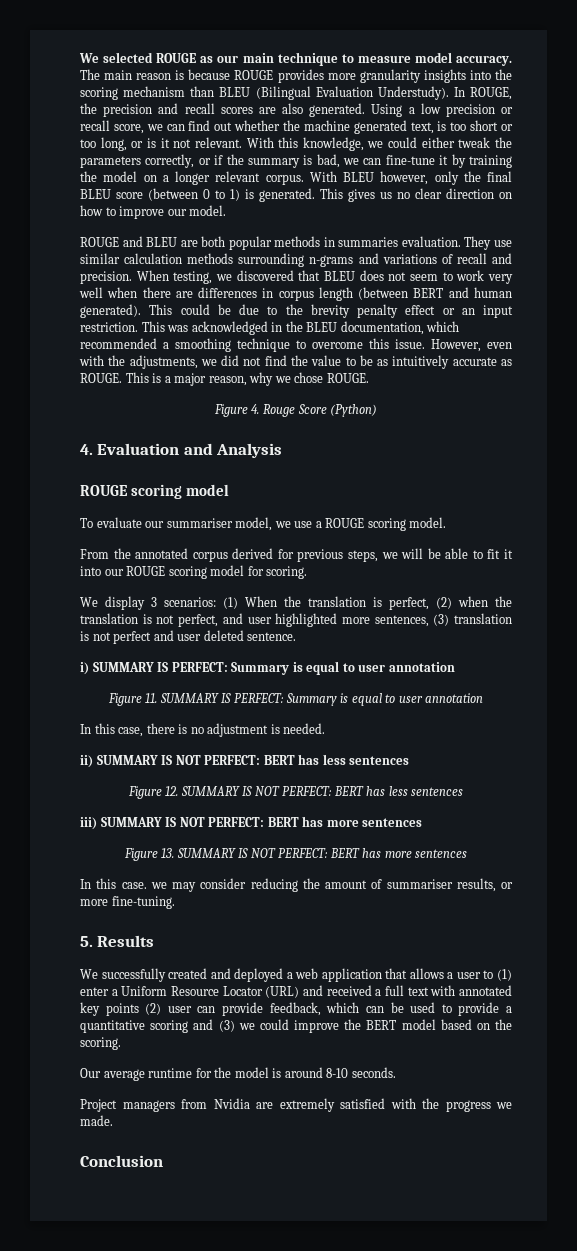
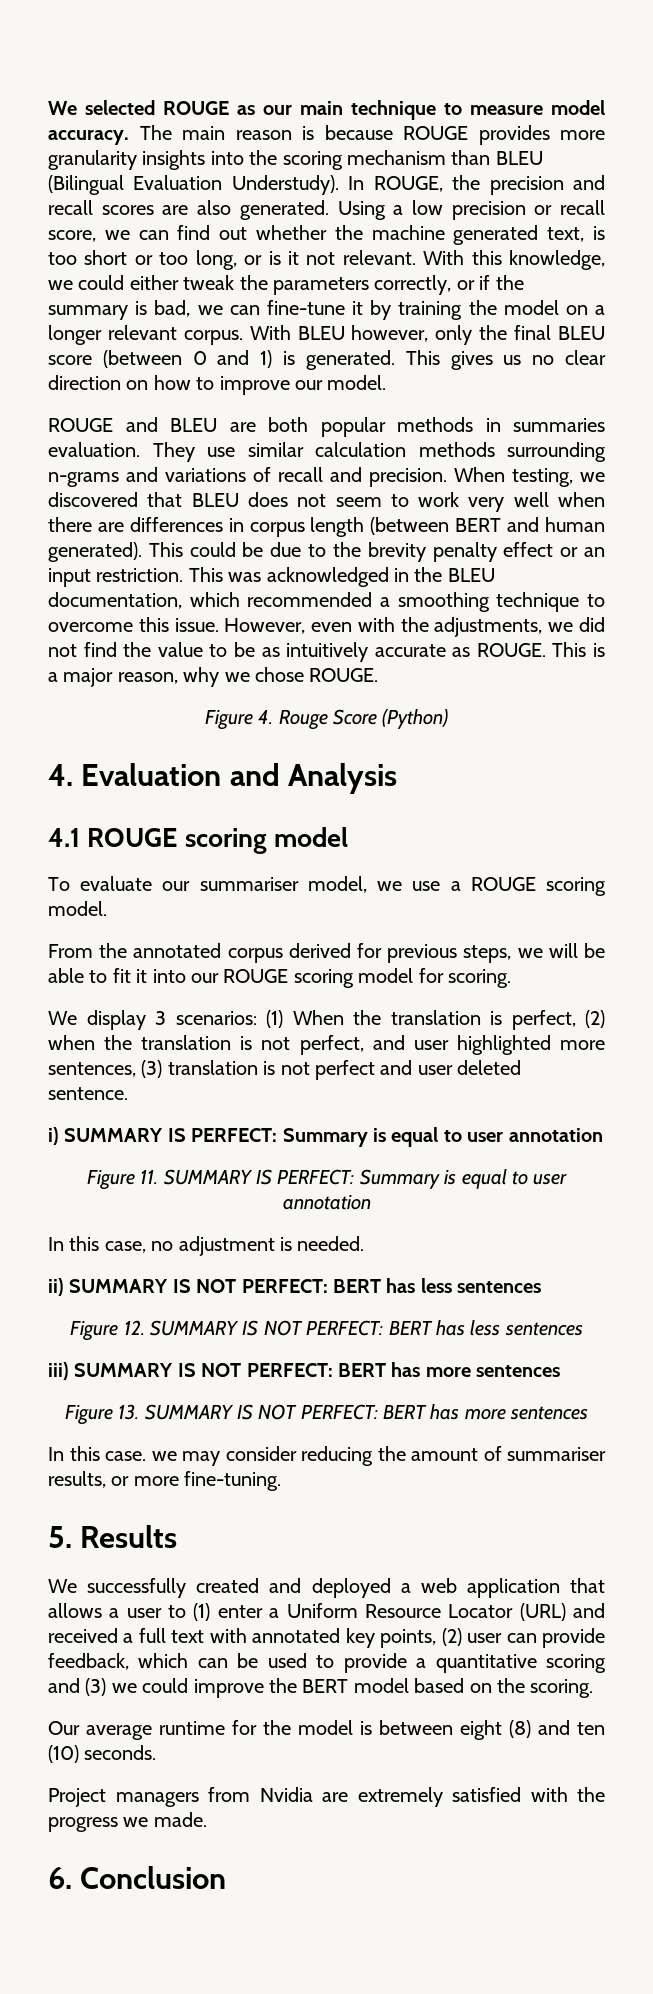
[215,190,225,199] to -> [217,350,250,365] and
(283, 450) none -> [48,828,80,847] 4.1
[146,723,188,734] there is -> (146, 1247) none
[105,1003,139,1016] points -> [380,1629,437,1648] points,
[284,1067,349,1078] around 8-10 -> [379,1720,605,1740] [48,1745,79,1763] between eight (8) and ten (10)
(113, 1120) none -> [48,1867,72,1889] 6.

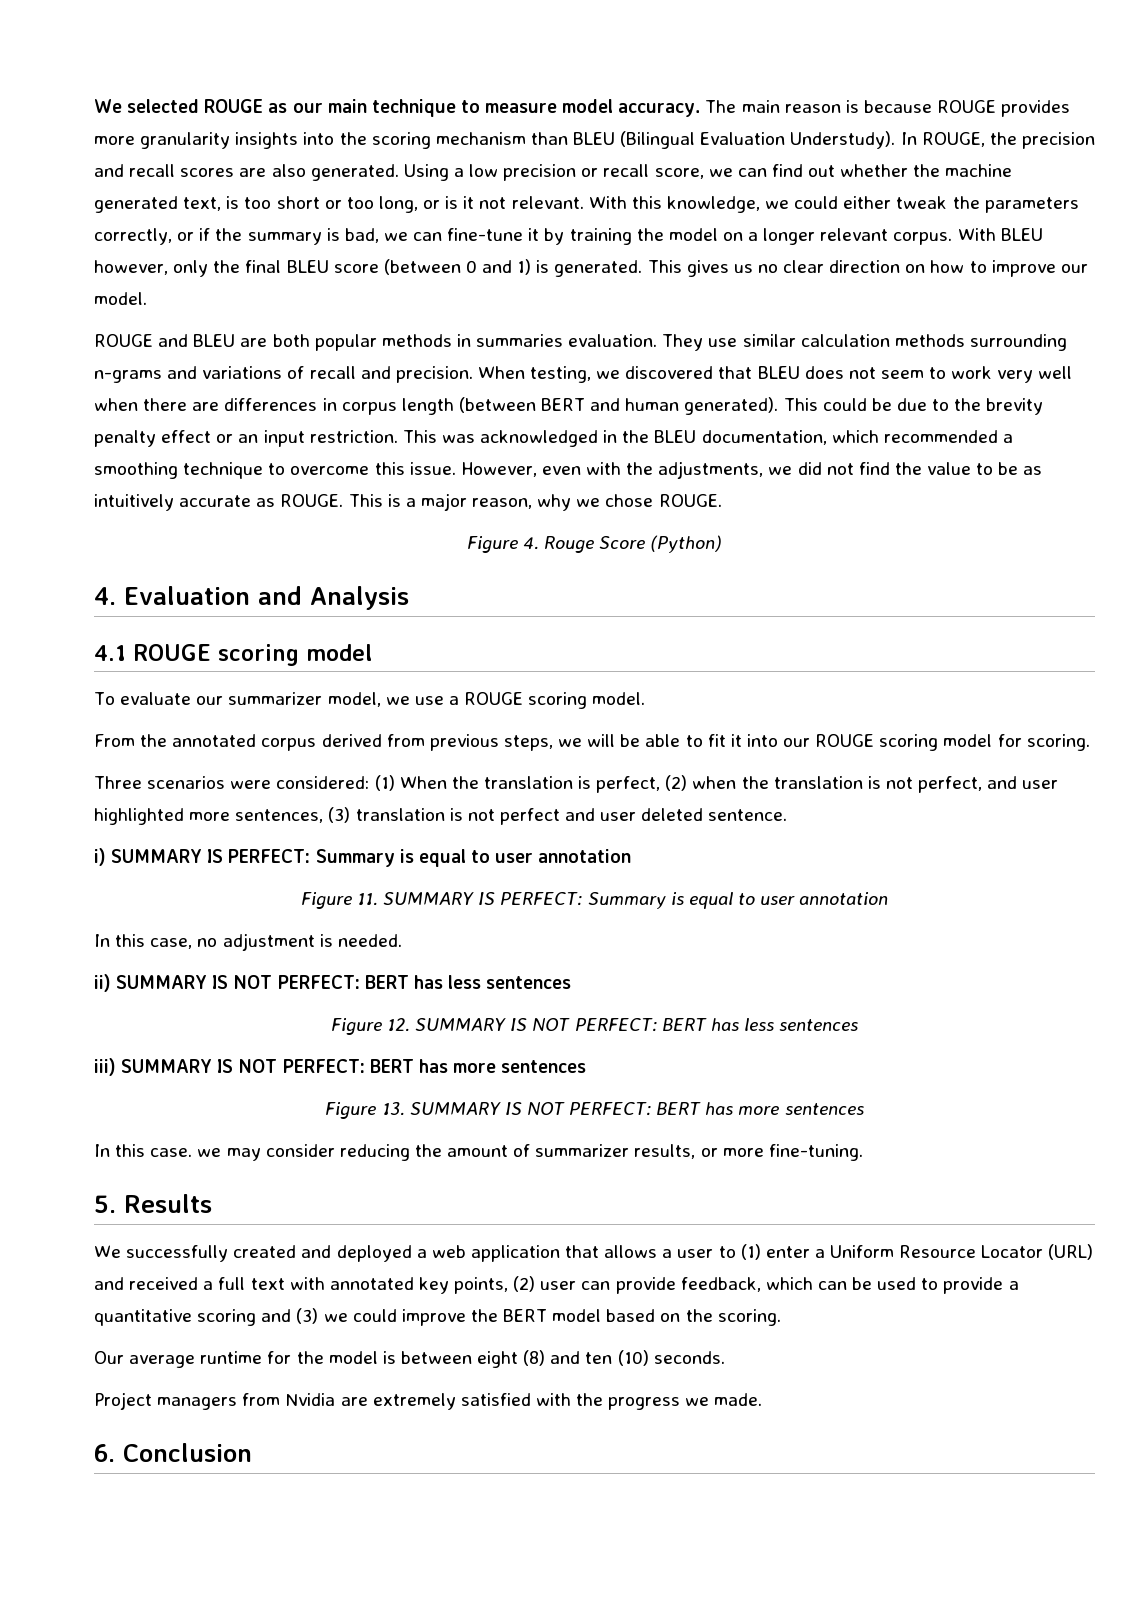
[199,877,299,891] summariser -> [228,692,323,705] summarizer
[356,943,382,958] for -> [386,734,425,747] from
[48,1010,257,1030] We display 3 scenarios: -> [94,776,370,789] Three scenarios were considered:
[507,1447,606,1461] summariser -> [535,1144,630,1157] summarizer

